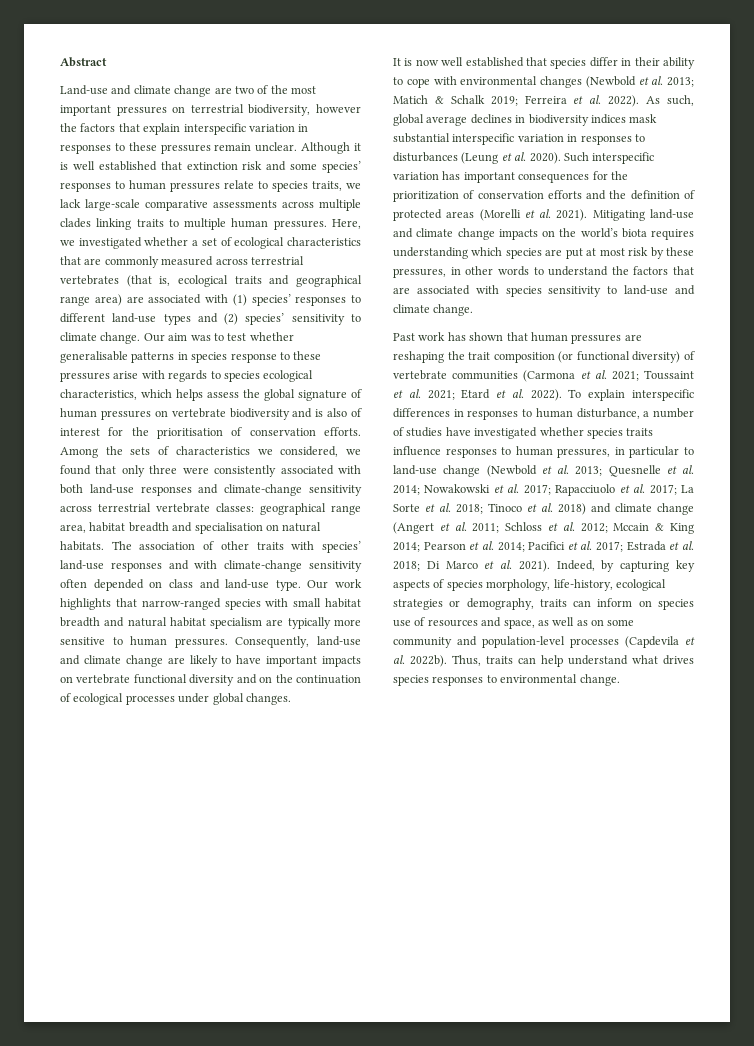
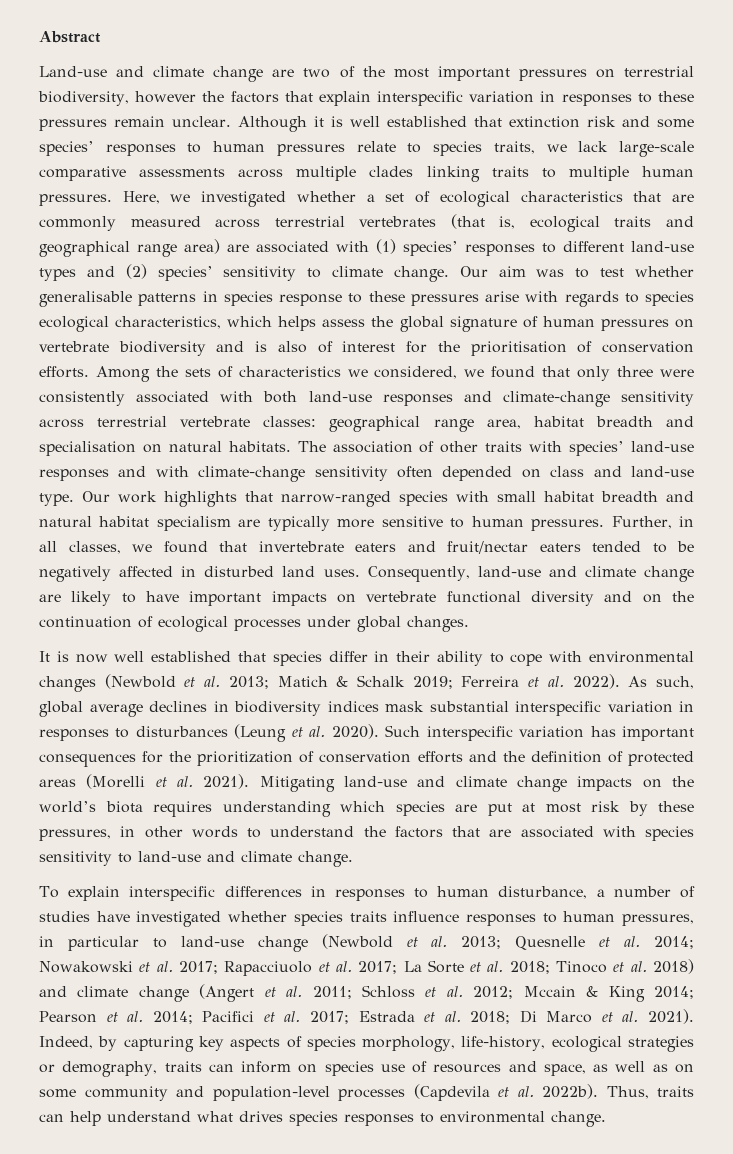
(228, 643) none -> [611,516,694,529] [39,541,694,554] [39,566,360,582] Further, in all classes, we found that invertebrate eaters and fruit/nectar eaters tended to be negatively affected in disturbed land uses.
[393,332,642,344] [393,351,695,363] [393,370,694,382] [393,389,562,401] Past work has shown that human pressures are reshaping the trait composition (or functional diversity) of vertebrate communities (Carmona et al. 2021; Toussaint et al. 2021; Etard et al. 2022). -> (353, 859) none

